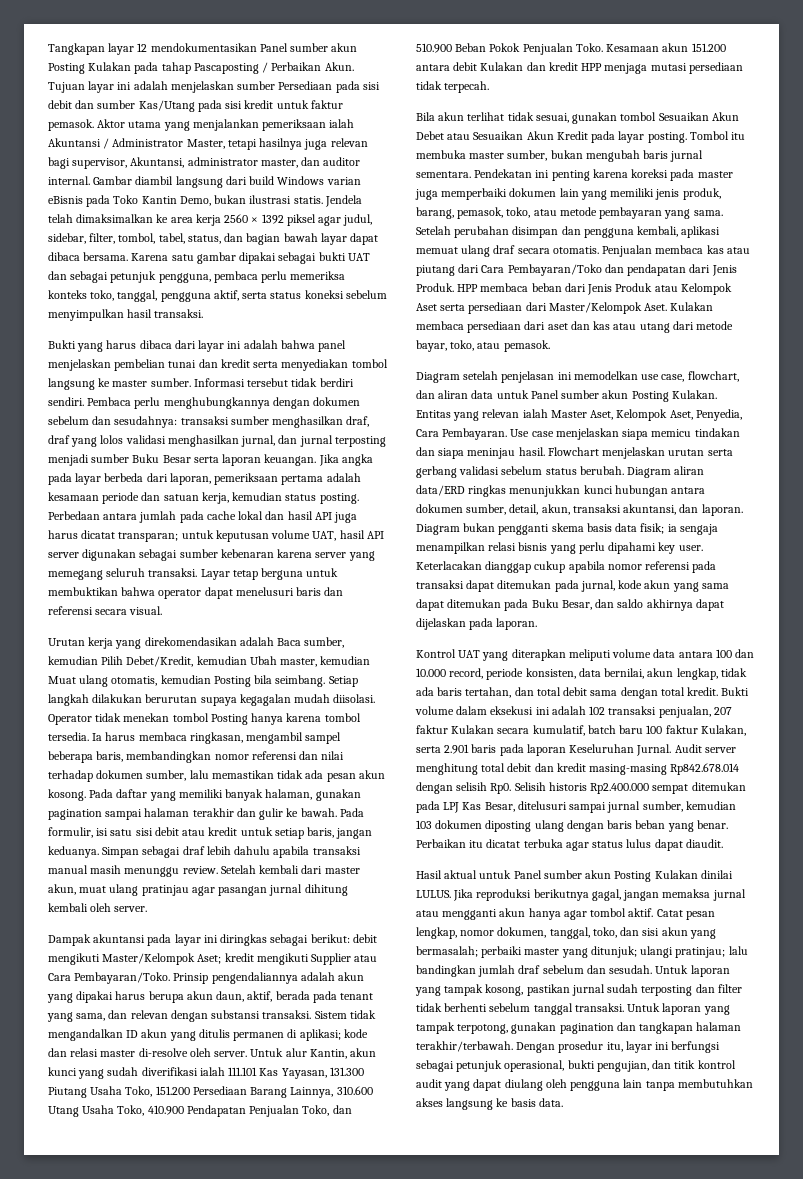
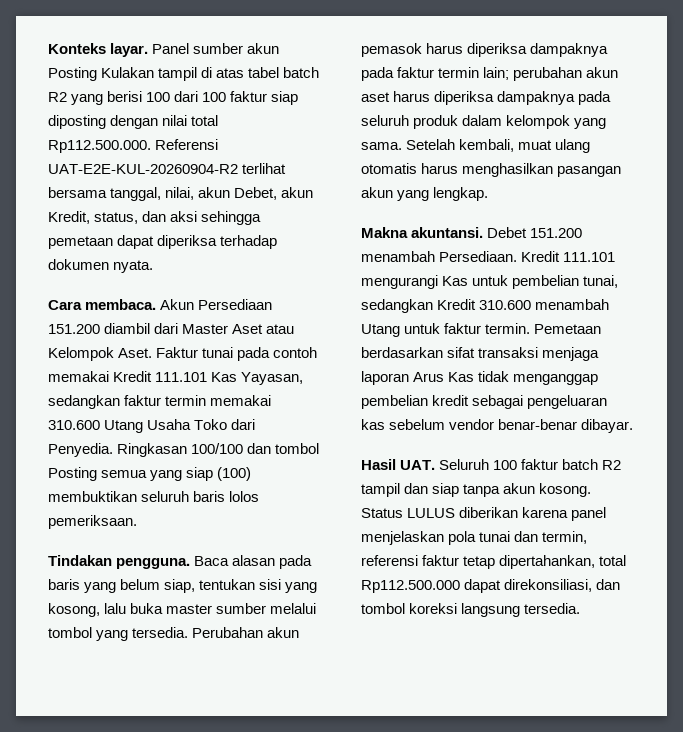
[48,43,358,55] [48,62,354,74] [48,81,380,93] [48,100,343,112] [48,119,355,131] [48,138,368,150] [48,157,361,169] [48,176,361,188] [48,195,362,207] [48,214,373,226] [48,233,379,245] [48,252,370,264] [48,271,346,283] [48,290,387,302] [48,309,204,321] [48,340,347,352] [48,359,388,371] [48,378,354,390] [48,397,361,409] [48,416,370,428] [48,435,386,447] [48,454,373,466] [48,473,361,485] [48,492,359,504] [48,511,358,523] [48,530,384,542] [48,549,375,561] [48,568,339,580] [48,587,344,599] [48,606,163,615] [48,637,345,649] [48,656,371,667] [48,675,358,687] [48,694,376,706] [48,713,361,725] [48,732,342,744] [48,751,345,763] [48,770,385,782] [48,789,361,801] [48,808,364,820] [48,827,373,839] [48,846,361,858] [48,865,360,877] [48,884,348,896] [48,903,148,912] [48,934,377,946] [48,953,378,965] [48,972,365,984] [47,991,374,1003] [47,1010,376,1022] [48,1029,368,1041] [48,1048,377,1059] [48,1067,364,1079] [48,1086,373,1098] [48,1105,352,1117] [416,43,726,55] [416,62,743,74] [416,81,490,93] [416,112,739,124] [416,131,746,143] [416,150,704,162] [416,169,733,181] [415,188,721,200] [416,207,723,219] [416,226,721,238] [416,245,750,257] [416,264,737,276] [416,283,732,295] [416,302,714,314] [416,321,734,333] [416,340,550,352] [416,371,739,383] [416,390,717,402] [416,409,742,421] [416,428,740,440] [416,447,733,459] [416,466,705,478] [416,485,706,497] [416,504,743,516] [416,523,718,535] [416,542,703,554] [416,561,717,573] [416,580,729,592] [416,599,724,611] [416,618,538,630] [416,649,755,661] [416,668,747,680] [416,687,750,699] [415,706,732,718] [416,725,746,736] [416,744,736,756] [416,763,740,775] [416,782,746,794] [416,801,736,813] [416,820,728,832] [416,839,723,851] [416,870,733,882] [416,889,746,901] [416,908,715,920] [416,927,716,939] [416,946,748,958] [416,965,730,977] [415,984,742,996] [416,1003,730,1015] [416,1022,742,1034] [416,1041,721,1053] [416,1060,736,1072] [416,1079,753,1091] [416,1098,563,1110] Tangkapan layar 12 mendokumentasikan Panel sumber akun Posting Kulakan pada tahap Pascaposting / Perbaikan Akun. Tujuan layar ini adalah menjelaskan sumber Persediaan pada sisi debit dan sumber Kas/Utang pada sisi kredit untuk faktur pemasok. Aktor utama yang menjalankan pemeriksaan ialah Akuntansi / Administrator Master, tetapi hasilnya juga relevan bagi supervisor, Akuntansi, administrator master, dan auditor internal. Gambar diambil langsung dari build Windows varian eBisnis pada Toko Kantin Demo, bukan ilustrasi statis. Jendela telah dimaksimalkan ke area kerja 2560 × 1392 piksel agar judul, sidebar, filter, tombol, tabel, status, dan bagian bawah layar dapat dibaca bersama. Karena satu gambar dipakai sebagai bukti UAT dan sebagai petunjuk pengguna, pembaca perlu memeriksa konteks toko, tanggal, pengguna aktif, serta status koneksi sebelum menyimpulkan hasil transaksi. // Bukti yang harus dibaca dari layar ini adalah bahwa panel menjelaskan pembelian tunai dan kredit serta menyediakan tombol langsung ke master sumber. Informasi tersebut tidak berdiri sendiri. Pembaca perlu menghubungkannya dengan dokumen sebelum dan sesudahnya: transaksi sumber menghasilkan draf, draf yang lolos validasi menghasilkan jurnal, dan jurnal terposting menjadi sumber Buku Besar serta laporan keuangan. Jika angka pada layar berbeda dari laporan, pemeriksaan pertama adalah kesamaan periode dan satuan kerja, kemudian status posting. Perbedaan antara jumlah pada cache lokal dan hasil API juga harus dicatat transparan; untuk keputusan volume UAT, hasil API server digunakan sebagai sumber kebenaran karena server yang memegang seluruh transaksi. Layar tetap berguna untuk membuktikan bahwa operator dapat menelusuri baris dan referensi secara visual. // Urutan kerja yang direkomendasikan adalah Baca sumber, kemudian Pilih Debet/Kredit, kemudian Ubah master, kemudian Muat ulang otomatis, kemudian Posting bila seimbang. Setiap langkah dilakukan berurutan supaya kegagalan mudah diisolasi. Operator tidak menekan tombol Posting hanya karena tombol tersedia. Ia harus membaca ringkasan, mengambil sampel beberapa baris, membandingkan nomor referensi dan nilai terhadap dokumen sumber, lalu memastikan tidak ada pesan akun kosong. Pada daftar yang memiliki banyak halaman, gunakan pagination sampai halaman terakhir dan gulir ke bawah. Pada formulir, isi satu sisi debit atau kredit untuk setiap baris, jangan keduanya. Simpan sebagai draf lebih dahulu apabila transaksi manual masih menunggu review. Setelah kembali dari master akun, muat ulang pratinjau agar pasangan jurnal dihitung kembali oleh server. // Dampak akuntansi pada layar ini diringkas sebagai berikut: debit mengikuti Master/Kelompok Aset; kredit mengikuti Supplier atau Cara Pembayaran/Toko. Prinsip pengendaliannya adalah akun yang dipakai harus berupa akun daun, aktif, berada pada tenant yang sama, dan relevan dengan substansi transaksi. Sistem tidak mengandalkan ID akun yang ditulis permanen di aplikasi; kode dan relasi master di-resolve oleh server. Untuk alur Kantin, akun kunci yang sudah diverifikasi ialah 111.101 Kas Yayasan, 131.300 Piutang Usaha Toko, 151.200 Persediaan Barang Lainnya, 310.600 Utang Usaha Toko, 410.900 Pendapatan Penjualan Toko, dan 510.900 Beban Pokok Penjualan Toko. Kesamaan akun 151.200 antara debit Kulakan dan kredit HPP menjaga mutasi persediaan tidak terpecah. // Bila akun terlihat tidak sesuai, gunakan tombol Sesuaikan Akun Debet atau Sesuaikan Akun Kredit pada layar posting. Tombol itu membuka master sumber, bukan mengubah baris jurnal sementara. Pendekatan ini penting karena koreksi pada master juga memperbaiki dokumen lain yang memiliki jenis produk, barang, pemasok, toko, atau metode pembayaran yang sama. Setelah perubahan disimpan dan pengguna kembali, aplikasi memuat ulang draf secara otomatis. Penjualan membaca kas atau piutang dari Cara Pembayaran/Toko dan pendapatan dari Jenis Produk. HPP membaca beban dari Jenis Produk atau Kelompok Aset serta persediaan dari Master/Kelompok Aset. Kulakan membaca persediaan dari aset dan kas atau utang dari metode bayar, toko, atau pemasok. // Diagram setelah penjelasan ini memodelkan use case, flowchart, dan aliran data untuk Panel sumber akun Posting Kulakan. Entitas yang relevan ialah Master Aset, Kelompok Aset, Penyedia, Cara Pembayaran. Use case menjelaskan siapa memicu tindakan dan siapa meninjau hasil. Flowchart menjelaskan urutan serta gerbang validasi sebelum status berubah. Diagram aliran data/ERD ringkas menunjukkan kunci hubungan antara dokumen sumber, detail, akun, transaksi akuntansi, dan laporan. Diagram bukan pengganti skema basis data fisik; ia sengaja menampilkan relasi bisnis yang perlu dipahami key user. Keterlacakan dianggap cukup apabila nomor referensi pada transaksi dapat ditemukan pada jurnal, kode akun yang sama dapat ditemukan pada Buku Besar, dan saldo akhirnya dapat dijelaskan pada laporan. // Kontrol UAT yang diterapkan meliputi volume data antara 100 dan 10.000 record, periode konsisten, data bernilai, akun lengkap, tidak ada baris tertahan, dan total debit sama dengan total kredit. Bukti volume dalam eksekusi ini adalah 102 transaksi penjualan, 207 faktur Kulakan secara kumulatif, batch baru 100 faktur Kulakan, serta 2.901 baris pada laporan Keseluruhan Jurnal. Audit server menghitung total debit dan kredit masing-masing Rp842.678.014 dengan selisih Rp0. Selisih historis Rp2.400.000 sempat ditemukan pada LPJ Kas Besar, ditelusuri sampai jurnal sumber, kemudian 103 dokumen diposting ulang dengan baris beban yang benar. Perbaikan itu dicatat terbuka agar status lulus dapat diaudit. // Hasil aktual untuk Panel sumber akun Posting Kulakan dinilai LULUS. Jika reproduksi berikutnya gagal, jangan memaksa jurnal atau mengganti akun hanya agar tombol aktif. Catat pesan lengkap, nomor dokumen, tanggal, toko, dan sisi akun yang bermasalah; perbaiki master yang ditunjuk; ulangi pratinjau; lalu bandingkan jumlah draf sebelum dan sesudah. Untuk laporan yang tampak kosong, pastikan jurnal sudah terposting dan filter tidak berhenti sebelum tanggal transaksi. Untuk laporan yang tampak terpotong, gunakan pagination dan tangkapan halaman terakhir/terbawah. Dengan prosedur itu, layar ini berfungsi sebagai petunjuk operasional, bukti pengujian, dan titik kontrol audit yang dapat diulang oleh pengguna lain tanpa membutuhkan akses langsung ke basis data. -> [48,43,280,57] [48,67,320,81] [48,91,299,105] [48,115,219,129] [48,139,219,153] [48,163,287,174] [48,187,314,201] [48,211,262,225] [48,235,278,249] [48,259,154,273] [48,299,273,310] [48,323,295,334] [48,347,318,361] [48,371,304,385] [48,395,272,409] [48,419,256,433] [48,443,320,457] [48,467,252,481] [48,491,260,502] [48,515,137,529] [48,555,313,569] [48,579,318,593] [48,603,317,617] [48,627,300,641] [361,43,609,57] [361,67,619,81] [361,91,612,105] [361,115,607,129] [361,139,591,153] [361,163,622,177] [361,187,489,201] [361,227,583,238] [361,251,616,262] [361,275,619,289] [361,299,610,313] [361,323,602,337] [361,347,600,361] [361,371,599,385] [361,395,608,409] [361,419,634,433] [361,459,622,470] [361,483,592,497] [361,507,607,521] [361,531,588,545] [361,555,627,569] [361,579,621,593] [361,603,581,617] Konteks layar. Panel sumber akun Posting Kulakan tampil di atas tabel batch R2 yang berisi 100 dari 100 faktur siap diposting dengan nilai total Rp112.500.000. Referensi UAT-E2E-KUL-20260904-R2 terlihat bersama tanggal, nilai, akun Debet, akun Kredit, status, dan aksi sehingga pemetaan dapat diperiksa terhadap dokumen nyata. // Cara membaca. Akun Persediaan 151.200 diambil dari Master Aset atau Kelompok Aset. Faktur tunai pada contoh memakai Kredit 111.101 Kas Yayasan, sedangkan faktur termin memakai 310.600 Utang Usaha Toko dari Penyedia. Ringkasan 100/100 dan tombol Posting semua yang siap (100) membuktikan seluruh baris lolos pemeriksaan. // Tindakan pengguna. Baca alasan pada baris yang belum siap, tentukan sisi yang kosong, lalu buka master sumber melalui tombol yang tersedia. Perubahan akun pemasok harus diperiksa dampaknya pada faktur termin lain; perubahan akun aset harus diperiksa dampaknya pada seluruh produk dalam kelompok yang sama. Setelah kembali, muat ulang otomatis harus menghasilkan pasangan akun yang lengkap. // Makna akuntansi. Debet 151.200 menambah Persediaan. Kredit 111.101 mengurangi Kas untuk pembelian tunai, sedangkan Kredit 310.600 menambah Utang untuk faktur termin. Pemetaan berdasarkan sifat transaksi menjaga laporan Arus Kas tidak menganggap pembelian kredit sebagai pengeluaran kas sebelum vendor benar-benar dibayar. // Hasil UAT. Seluruh 100 faktur batch R2 tampil dan siap tanpa akun kosong. Status LULUS diberikan karena panel menjelaskan pola tunai dan termin, referensi faktur tetap dipertahankan, total Rp112.500.000 dapat direkonsiliasi, dan tombol koreksi langsung tersedia.

